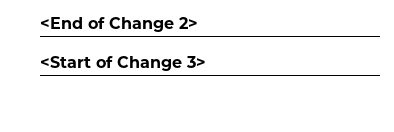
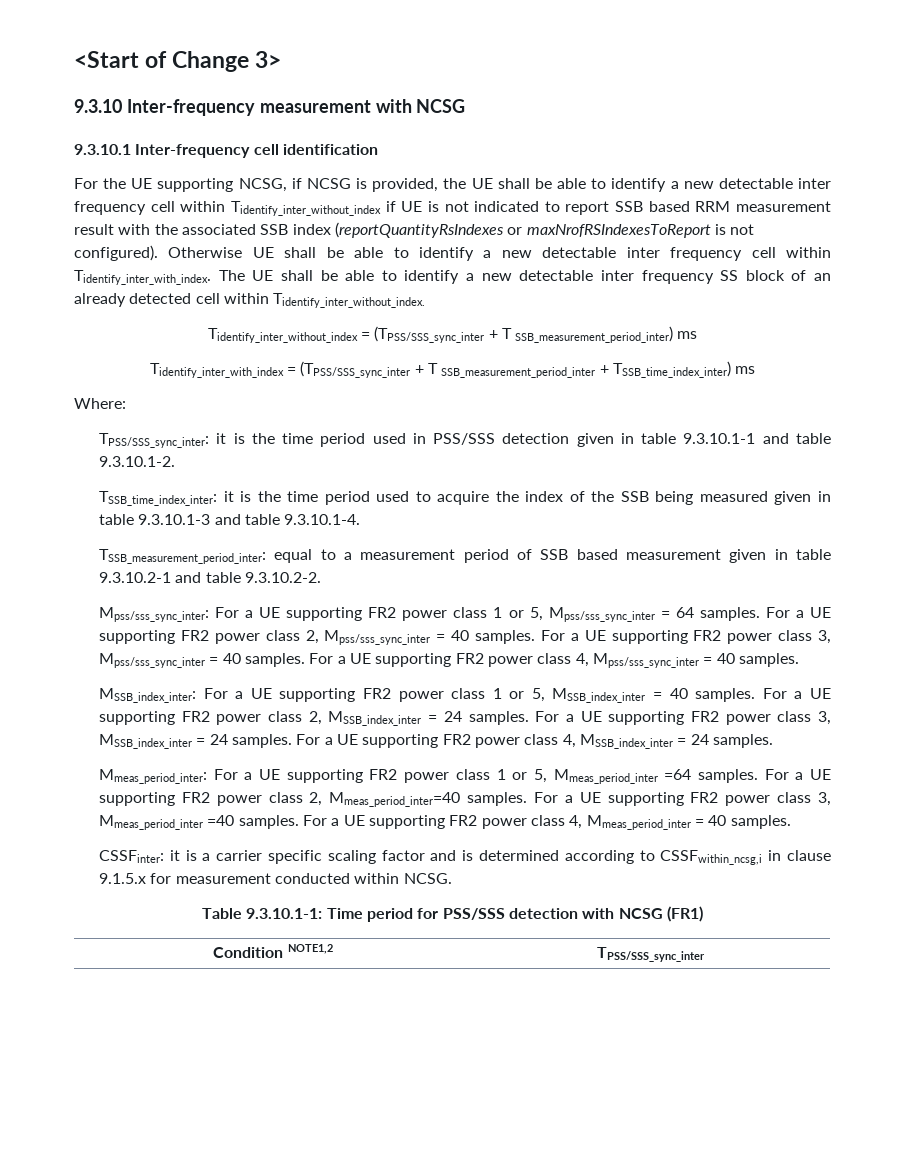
[40,17,198,32] <End of Change 2> // -> (74, 59) none
(206, 62) none -> [74,99,466,116] [74,144,378,158] [74,178,831,192] [74,201,831,216] [74,222,755,238] [74,245,832,261] [74,270,831,285] [74,293,426,308] [207,326,698,343] [149,361,756,378] [74,398,126,409] [99,433,832,448] [99,456,176,467] [99,491,832,506] [99,514,361,525] [99,549,832,564] [99,572,321,583] [99,607,831,622] [99,630,832,645] [99,653,799,668] [99,688,831,703] [99,711,832,726] [99,734,773,749] [99,769,831,784] [99,792,831,807] [99,815,791,830] [99,850,831,865] [99,873,452,884] [202,906,703,922] [213,944,333,958] [597,947,705,962] // 9.3.10 Inter-frequency measurement with NCSG // 9.3.10.1 Inter-frequency cell identification // For the UE supporting NCSG, if NCSG is provided, the UE shall be able to identify a new detectable inter frequency cell within Tidentify_inter_without_index if UE is not indicated to report SSB based RRM measurement result with the associated SSB index (reportQuantityRsIndexes or maxNrofRSIndexesToReport is not configured). Otherwise UE shall be able to identify a new detectable inter frequency cell within Tidentify_inter_with_index. The UE shall be able to identify a new detectable inter frequency SS block of an already detected cell within Tidentify_inter_without_index. // Tidentify_inter_without_index = (TPSS/SSS_sync_inter + T SSB_measurement_period_inter) ms // Tidentify_inter_with_index = (TPSS/SSS_sync_inter + T SSB_measurement_period_inter + TSSB_time_index_inter) ms // Where: // TPSS/SSS_sync_inter: it is the time period used in PSS/SSS detection given in table 9.3.10.1-1 and table 9.3.10.1-2. // TSSB_time_index_inter: it is the time period used to acquire the index of the SSB being measured given in table 9.3.10.1-3 and table 9.3.10.1-4. // TSSB_measurement_period_inter: equal to a measurement period of SSB based measurement given in table 9.3.10.2-1 and table 9.3.10.2-2. // Mpss/sss_sync_inter: For a UE supporting FR2 power class 1 or 5, Mpss/sss_sync_inter = 64 samples. For a UE supporting FR2 power class 2, Mpss/sss_sync_inter = 40 samples. For a UE supporting FR2 power class 3, Mpss/sss_sync_inter = 40 samples. For a UE supporting FR2 power class 4, Mpss/sss_sync_inter = 40 samples. // MSSB_index_inter: For a UE supporting FR2 power class 1 or 5, MSSB_index_inter = 40 samples. For a UE supporting FR2 power class 2, MSSB_index_inter = 24 samples. For a UE supporting FR2 power class 3, MSSB_index_inter = 24 samples. For a UE supporting FR2 power class 4, MSSB_index_inter = 24 samples. // Mmeas_period_inter: For a UE supporting FR2 power class 1 or 5, Mmeas_period_inter =64 samples. For a UE supporting FR2 power class 2, Mmeas_period_inter=40 samples. For a UE supporting FR2 power class 3, Mmeas_period_inter =40 samples. For a UE supporting FR2 power class 4, Mmeas_period_inter = 40 samples. // CSSFinter: it is a carrier specific scaling factor and is determined according to CSSFwithin_ncsg,i in clause 9.1.5.x for measurement conducted within NCSG. // Table 9.3.10.1-1: Time period for PSS/SSS detection with NCSG (FR1) // Condition NOTE1,2 | TPSS/SSS_sync_inter

